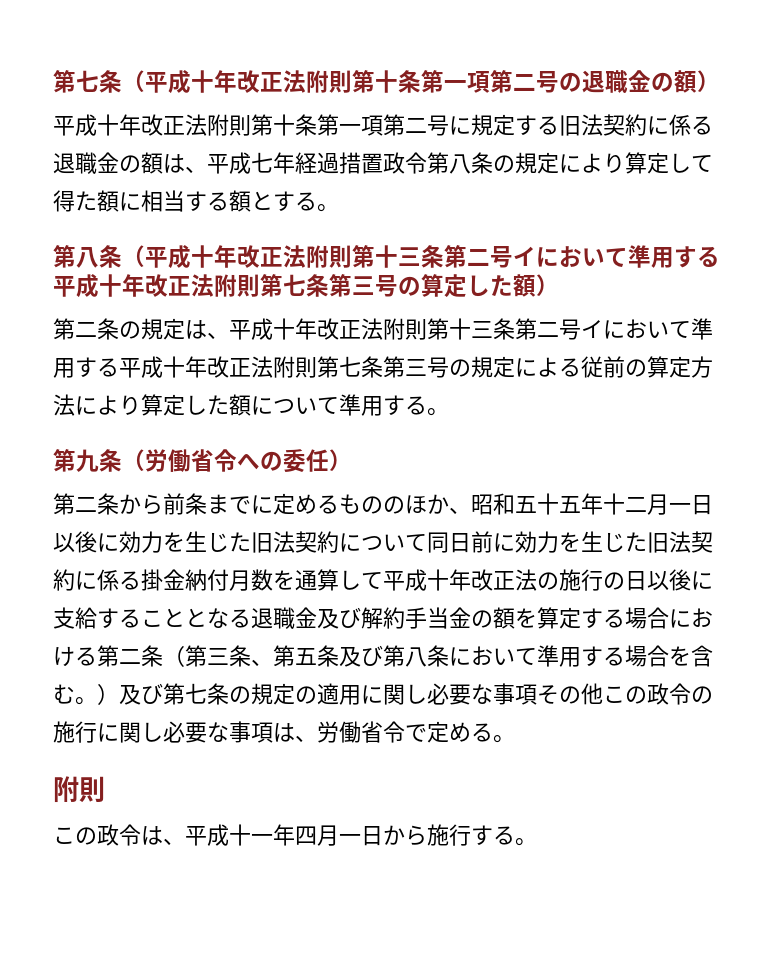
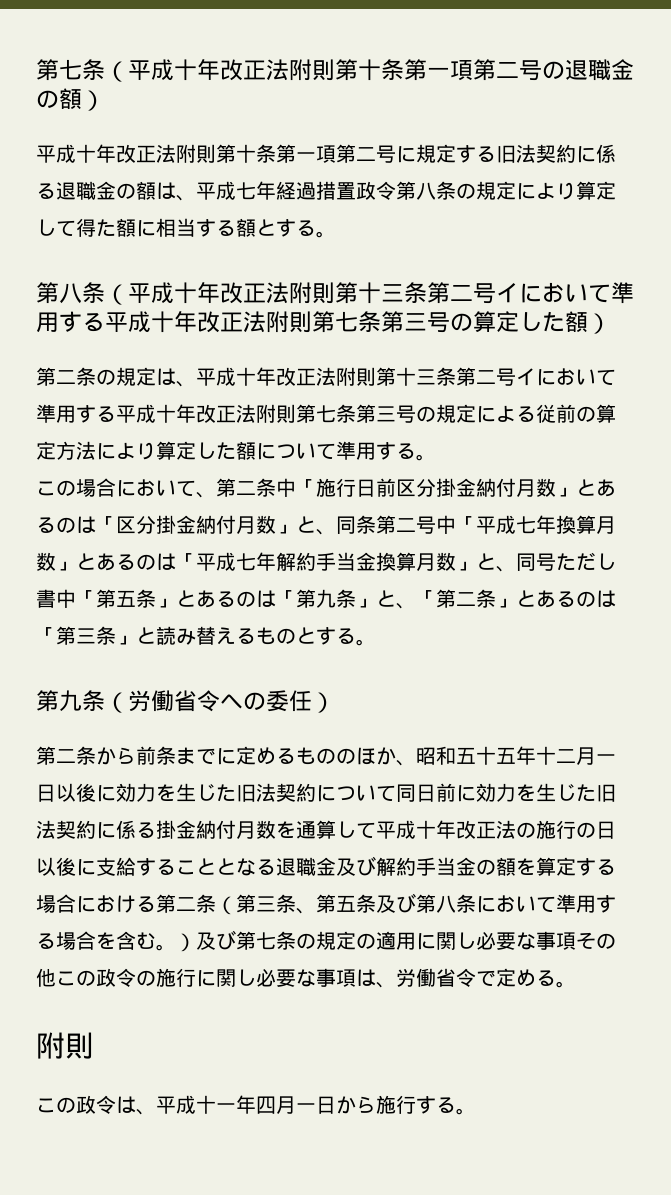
(449, 412) none -> [36,478,616,498] [36,515,616,535] [36,552,616,572] [36,589,616,609] [36,626,376,646] // この場合において、第二条中「施行日前区分掛金納付月数」とあるのは「区分掛金納付月数」と、同条第二号中「平成七年換算月数」とあるのは「平成七年解約手当金換算月数」と、同号ただし書中「第五条」とあるのは「第九条」と、「第二条」とあるのは「第三条」と読み替えるものとする。

